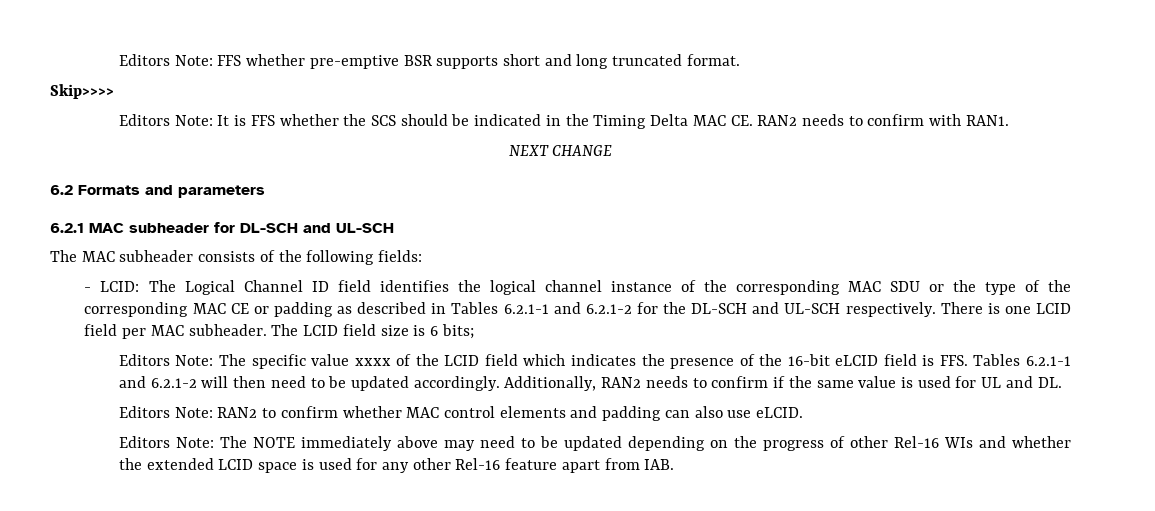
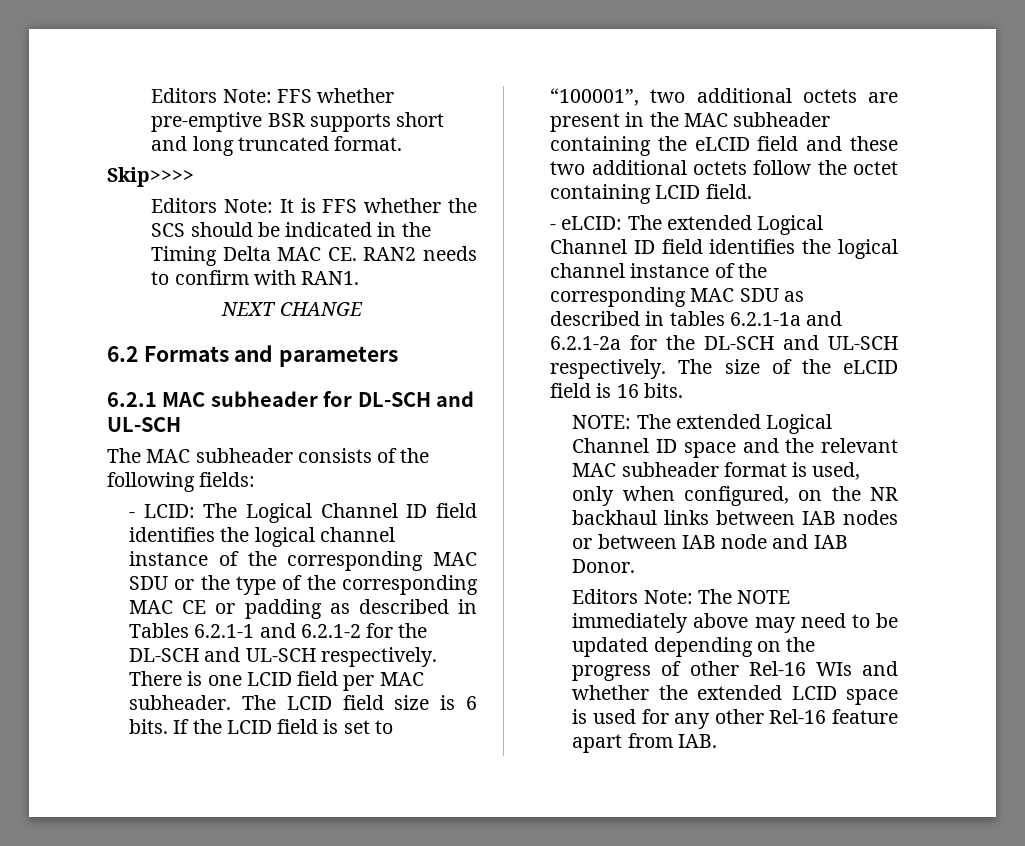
[441,324,474,339] [118,354,1071,369] [118,376,1062,391] [118,406,804,421] bits; // Editors Note: The specific value xxxx of the LCID field which indicates the presence of the 16-bit eLCID field is FFS. Tables 6.2.1-1 and 6.2.1-2 will then need to be updated accordingly. Additionally, RAN2 needs to confirm if the same value is used for UL and DL. // Editors Note: RAN2 to confirm whether MAC control elements and padding can also use eLCID. -> [129,719,394,734] [550,88,898,106] [550,112,831,132] [550,136,898,156] [550,160,898,175] [550,184,752,204] [550,215,824,235] [550,239,898,259] [550,263,767,278] [550,287,804,307] [550,311,843,326] [550,335,898,350] [550,359,899,379] [550,383,683,398] [572,414,833,434] [572,438,898,458] [572,462,861,480] [572,486,898,506] [572,510,898,525] [572,534,848,549] [572,559,636,573] bits. If the LCID field is set to “100001”, two additional octets are present in the MAC subheader containing the eLCID field and these two additional octets follow the octet containing LCID field. // - eLCID: The extended Logical Channel ID field identifies the logical channel instance of the corresponding MAC SDU as described in tables 6.2.1-1a and 6.2.1-2a for the DL-SCH and UL-SCH respectively. The size of the eLCID field is 16 bits. // NOTE: The extended Logical Channel ID space and the relevant MAC subheader format is used, only when configured, on the NR backhaul links between IAB nodes or between IAB node and IAB Donor.

